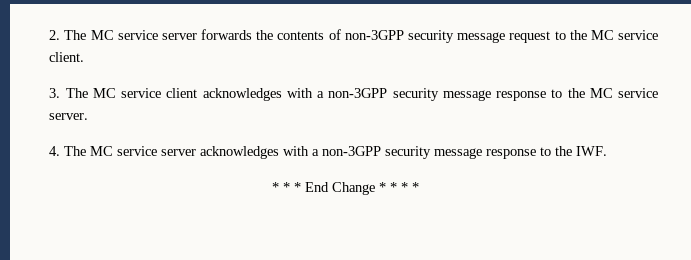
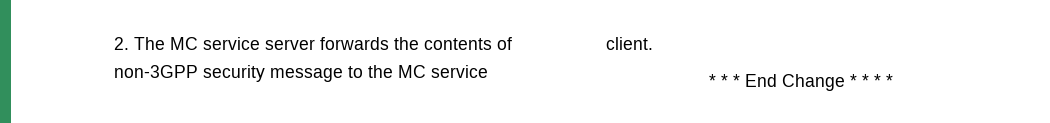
[509,31,551,43] request -> (343, 75) none
[49,88,659,101] [49,113,89,120] [49,146,608,159] // 3. The MC service client acknowledges with a non-3GPP security message response to the MC service server. // 4. The MC service server acknowledges with a non-3GPP security message response to the IWF. -> (653, 43) none

